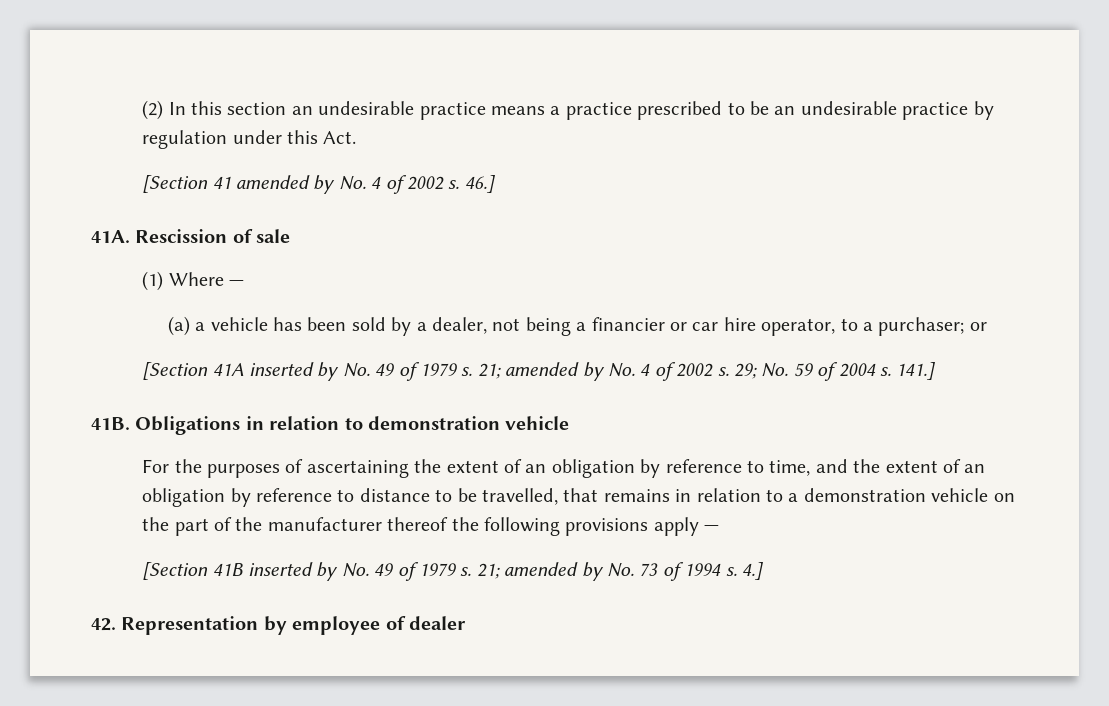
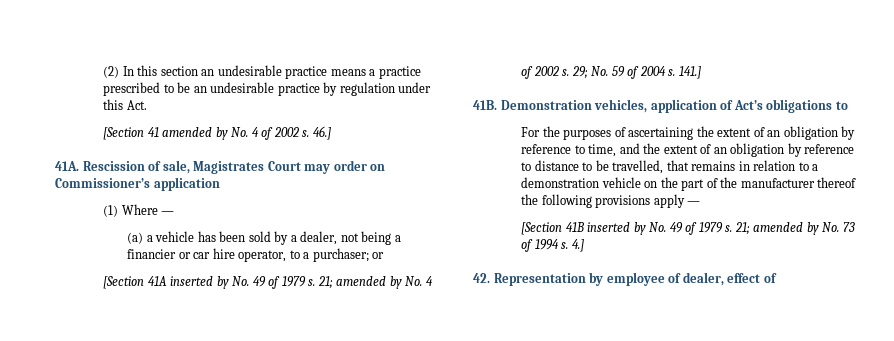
[256,229,291,243] sale -> [162,160,386,174] [55,177,220,191] sale, Magistrates Court may order on Commissioner’s application
[135,416,570,435] Obligations in relation to demonstration vehicle -> [500,99,848,113] Demonstration vehicles, application of Act’s obligations to
[409,616,466,630] dealer -> [682,272,777,286] dealer, effect of

